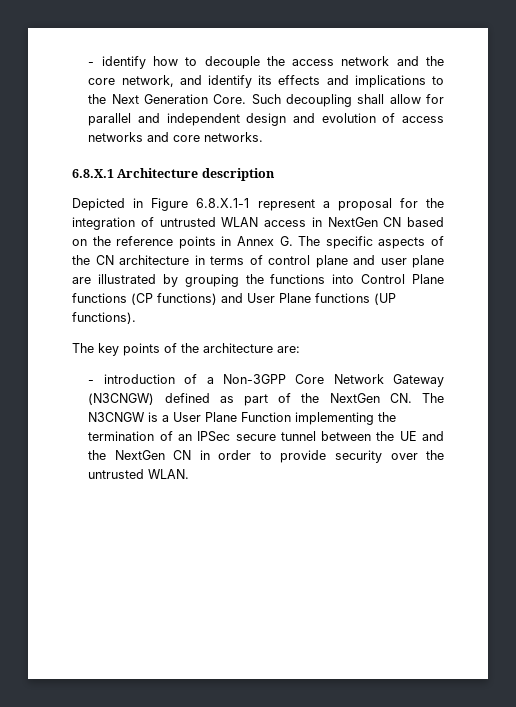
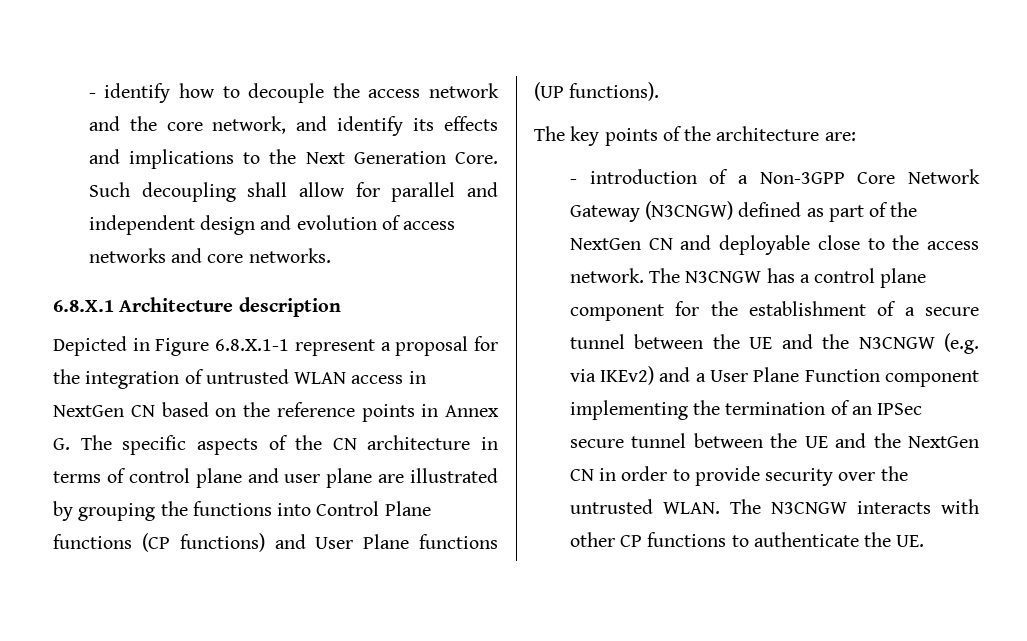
[389,393,444,403] [88,412,159,422] CN. The N3CNGW is -> [648,235,979,255] [569,268,927,288] [569,301,979,321] [569,333,979,354] [569,366,691,385] CN and deployable close to the access network. The N3CNGW has a control plane component for the establishment of a secure tunnel between the UE and the N3CNGW (e.g. via IKEv2) and
(292, 417) none -> [885,370,979,387] component
(190, 474) none -> [729,499,980,514] [569,532,925,547] The N3CNGW interacts with other CP functions to authenticate the UE.

